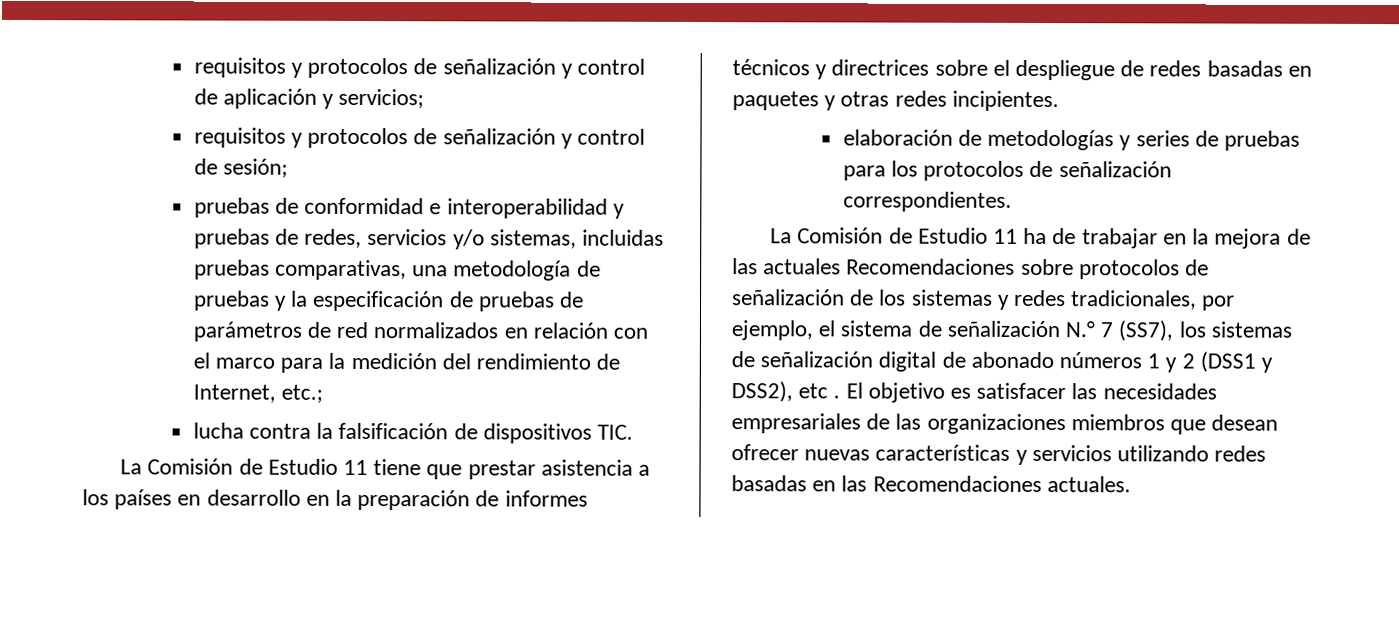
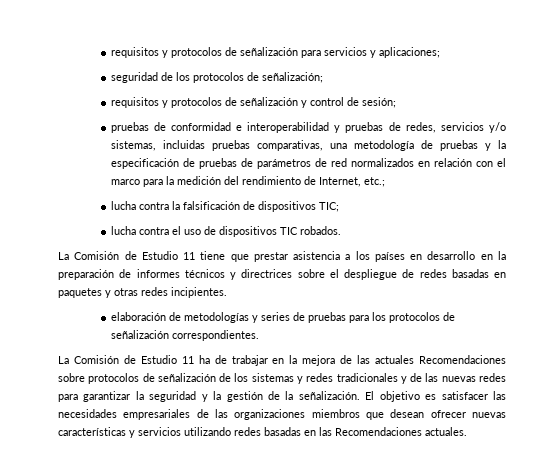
[193,57,645,79] [193,88,425,109] requisitos y protocolos de señalización y control de aplicación y servicios; -> [110,47,440,58] [110,72,323,83] requisitos y protocolos de señalización para servicios y aplicaciones; // seguridad de los protocolos de señalización;
[596,424,633,440] TIC. -> [318,202,339,212] [110,226,341,237] TIC; // lucha contra el uso de dispositivos TIC robados.
[1071,290,1236,311] [731,320,1292,342] [731,351,1274,373] [731,381,841,403] tradicionales, por ejemplo, el sistema de señalización N.° 7 (SS7), los sistemas de señalización digital de abonado números 1 y 2 (DSS1 y DSS2), etc . -> [336,373,506,384] [58,391,360,402] tradicionales y de las nuevas redes para garantizar la seguridad y la gestión de la señalización.

